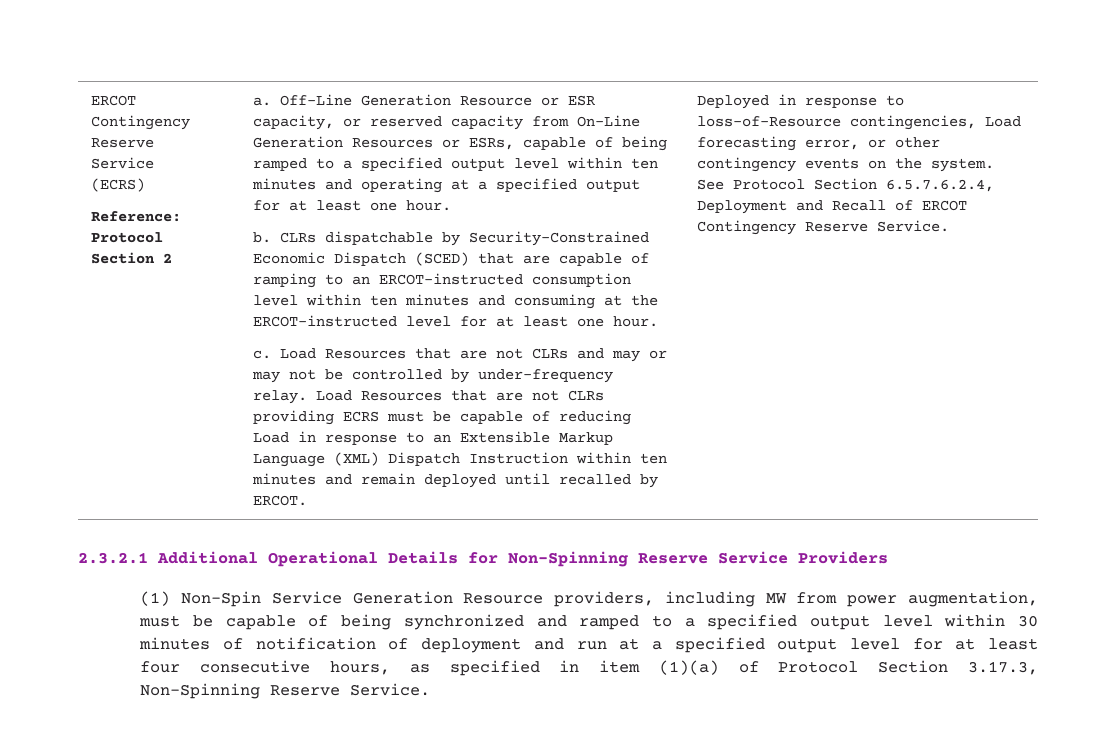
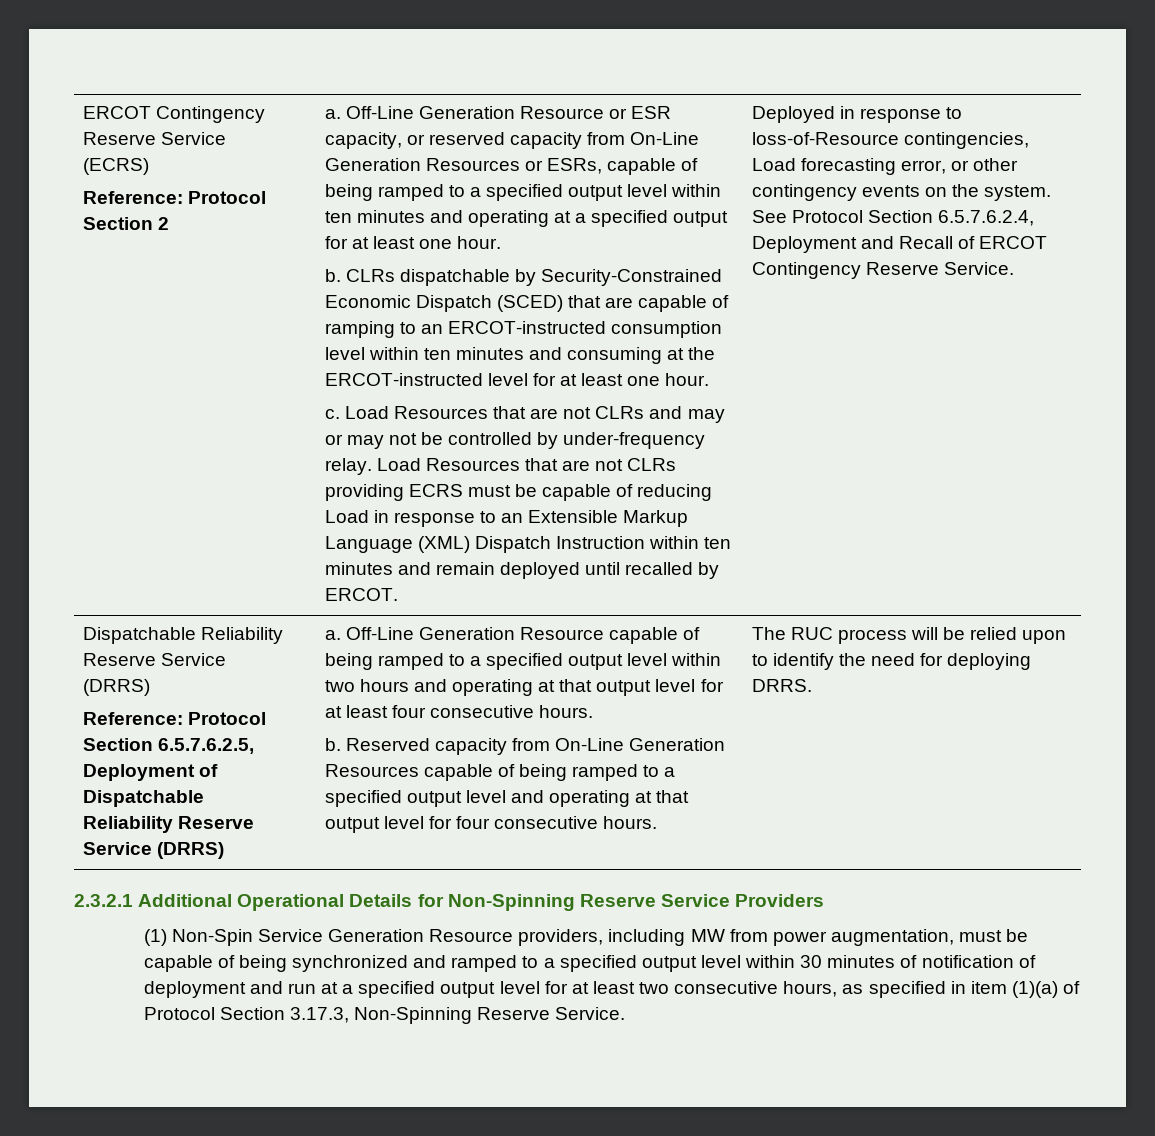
(950, 226) none -> [82,627,283,644] [82,653,226,666] [82,679,150,696] [82,712,266,725] [82,738,254,754] [82,764,218,781] [82,790,204,807] [82,816,254,833] [82,842,224,859] [324,627,701,644] [324,653,722,670] [324,679,724,696] [324,705,594,718] [324,738,726,755] [324,764,676,781] [324,790,690,807] [324,816,658,833] [751,627,1067,644] [751,653,1032,670] [751,679,812,692] // Dispatchable Reliability Reserve Service (DRRS) // Reference: Protocol Section 6.5.7.6.2.5, Deployment of Dispatchable Reliability Reserve Service (DRRS) | a. Off-Line Generation Resource capable of being ramped to a specified output level within two hours and operating at that output level for at least four consecutive hours. // b. Reserved capacity from On-Line Generation Resources capable of being ramped to a specified output level and operating at that output level for four consecutive hours. | The RUC process will be relied upon to identify the need for deploying DRRS.
[140,661,181,673] four -> [639,982,670,994] two

